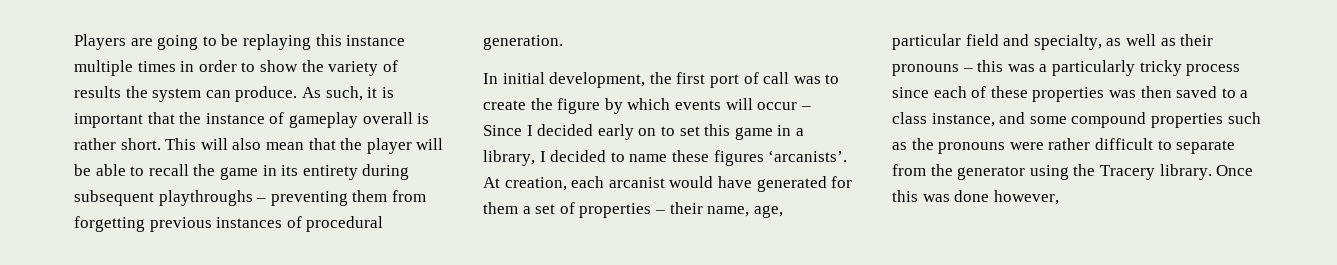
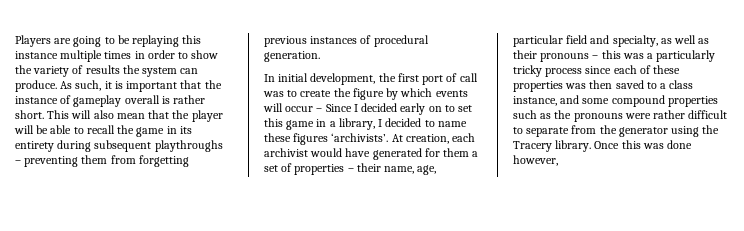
[768,150,848,162] ‘arcanists’. -> [331,133,389,142] ‘archivists’.
[608,177,665,188] arcanist -> [264,148,308,157] archivist

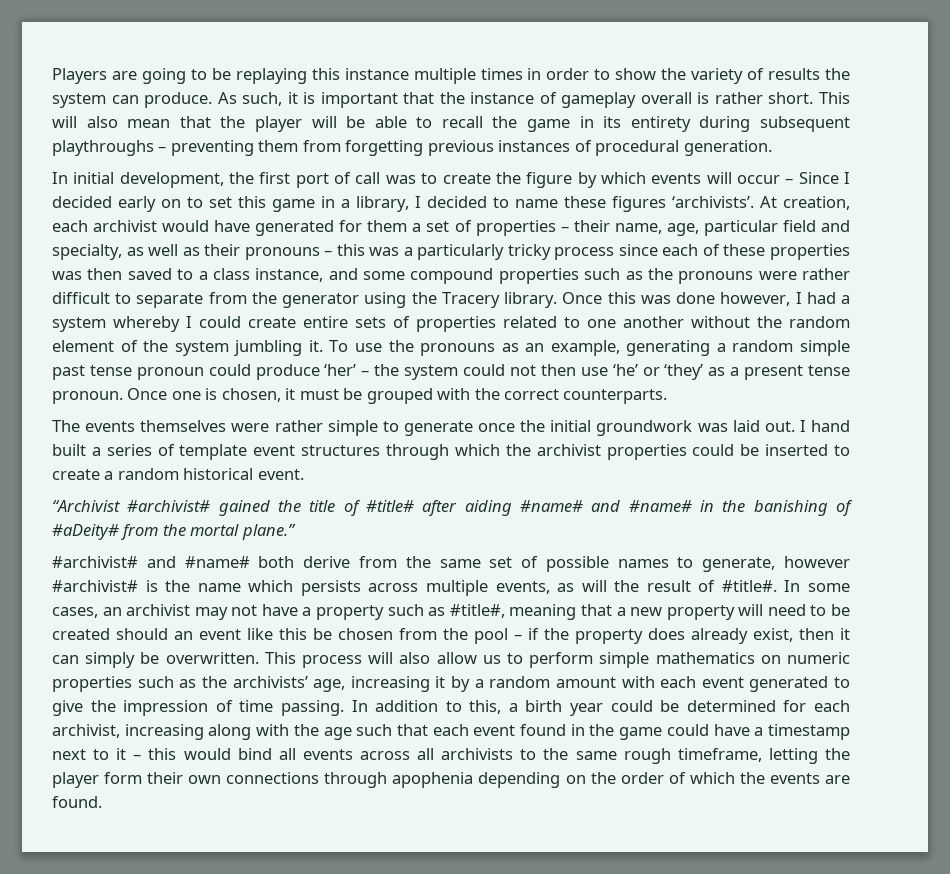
(558, 160) none -> [795,292,851,304] [52,316,850,332] [52,340,850,356] [52,364,851,380] [52,388,668,404] [52,420,850,436] [52,444,851,460] [52,468,304,480] [52,500,854,516] [52,524,296,540] [52,556,851,572] [52,580,850,596] [52,604,850,620] [52,628,850,644] [52,652,851,668] [52,676,850,692] [52,700,851,716] [52,724,851,740] [52,748,850,764] [52,772,851,788] [52,796,102,808] I had a system whereby I could create entire sets of properties related to one another without the random element of the system jumbling it. To use the pronouns as an example, generating a random simple past tense pronoun could produce ‘her’ – the system could not then use ‘he’ or ‘they’ as a present tense pronoun. Once one is chosen, it must be grouped with the correct counterparts. // The events themselves were rather simple to generate once the initial groundwork was laid out. I hand built a series of template event structures through which the archivist properties could be inserted to create a random historical event. // “Archivist #archivist# gained the title of #title# after aiding #name# and #name# in the banishing of #aDeity# from the mortal plane.” // #archivist# and #name# both derive from the same set of possible names to generate, however #archivist# is the name which persists across multiple events, as will the result of #title#. In some cases, an archivist may not have a property such as #title#, meaning that a new property will need to be created should an event like this be chosen from the pool – if the property does already exist, then it can simply be overwritten. This process will also allow us to perform simple mathematics on numeric properties such as the archivists’ age, increasing it by a random amount with each event generated to give the impression of time passing. In addition to this, a birth year could be determined for each archivist, increasing along with the age such that each event found in the game could have a timestamp next to it – this would bind all events across all archivists to the same rough timeframe, letting the player form their own connections through apophenia depending on the order of which the events are found.

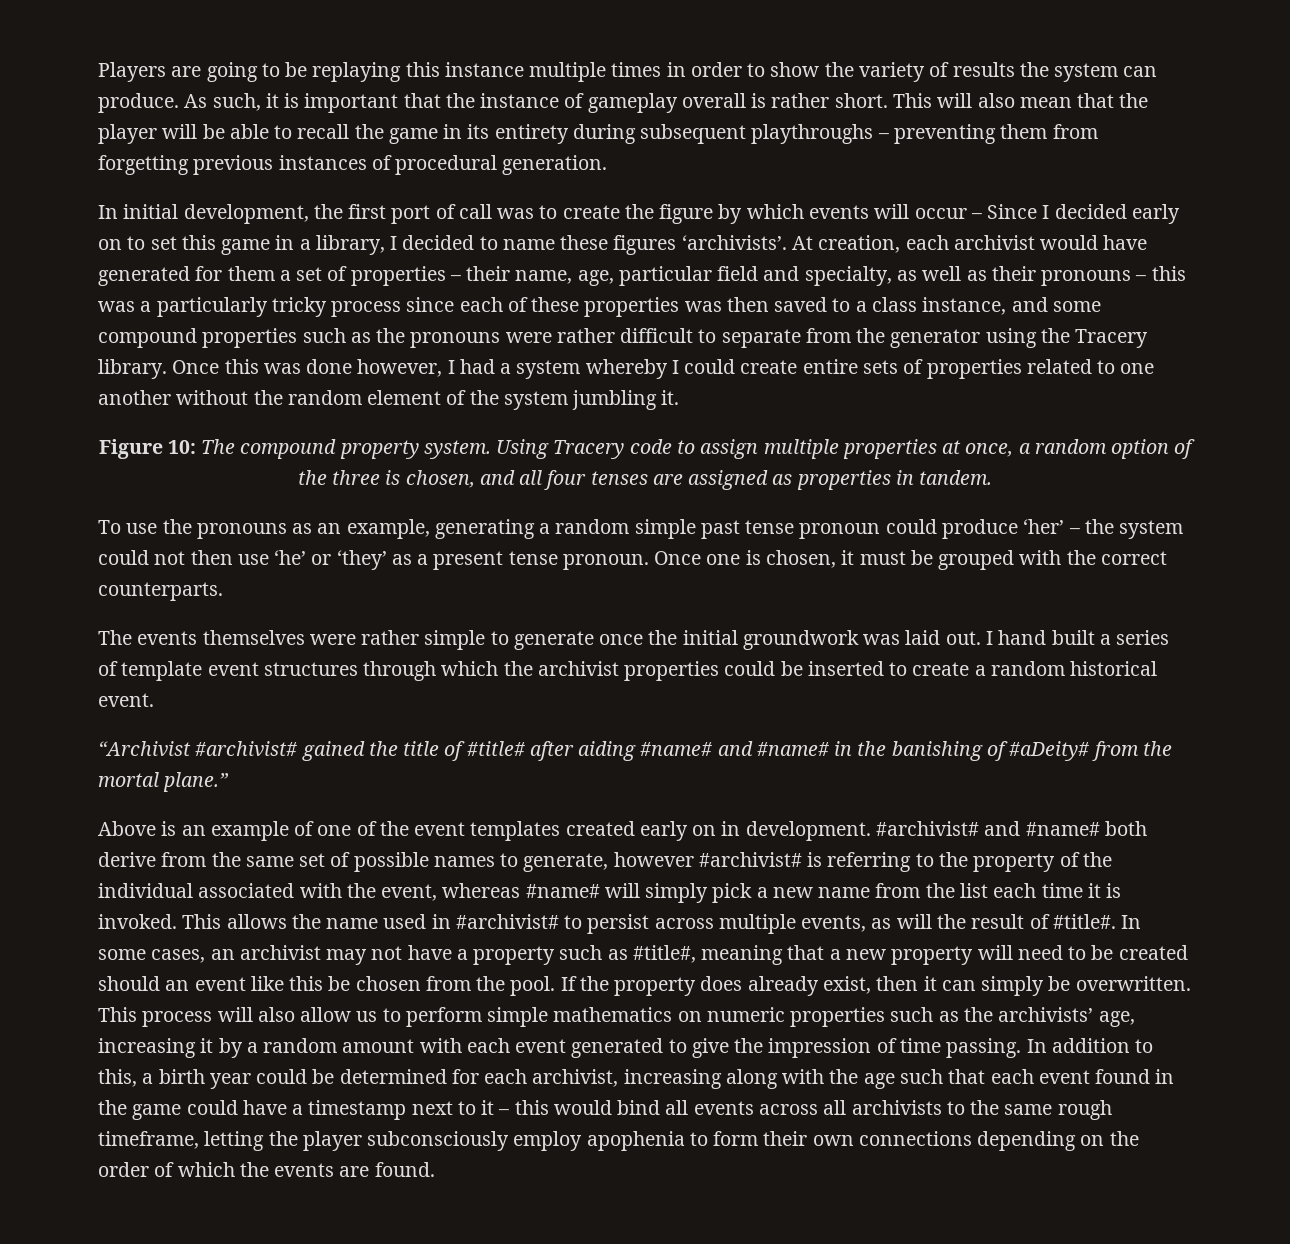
(323, 346) none -> [98,439,1196,459] [297,470,993,490] // Figure 10: The compound property system. Using Tracery code to assign multiple properties at once, a random option of the three is chosen, and all four tenses are assigned as properties in tandem. //
(296, 532) none -> [98,821,871,841] Above is an example of one of the event templates created early on in development.
[165,580,361,596] the name which persists -> [827,852,1112,872] [98,883,1122,903] [98,914,650,934] referring to the property of the individual associated with the event, whereas #name# will simply pick a new name from the list each time it is invoked. This allows the name used in #archivist# to persist
[474,628,539,644] pool – if -> [510,976,577,996] pool. If
(99, 780) none -> [367,1131,708,1151] subconsciously employ apophenia to
[324,772,474,788] through apophenia -> (972, 1138) none

